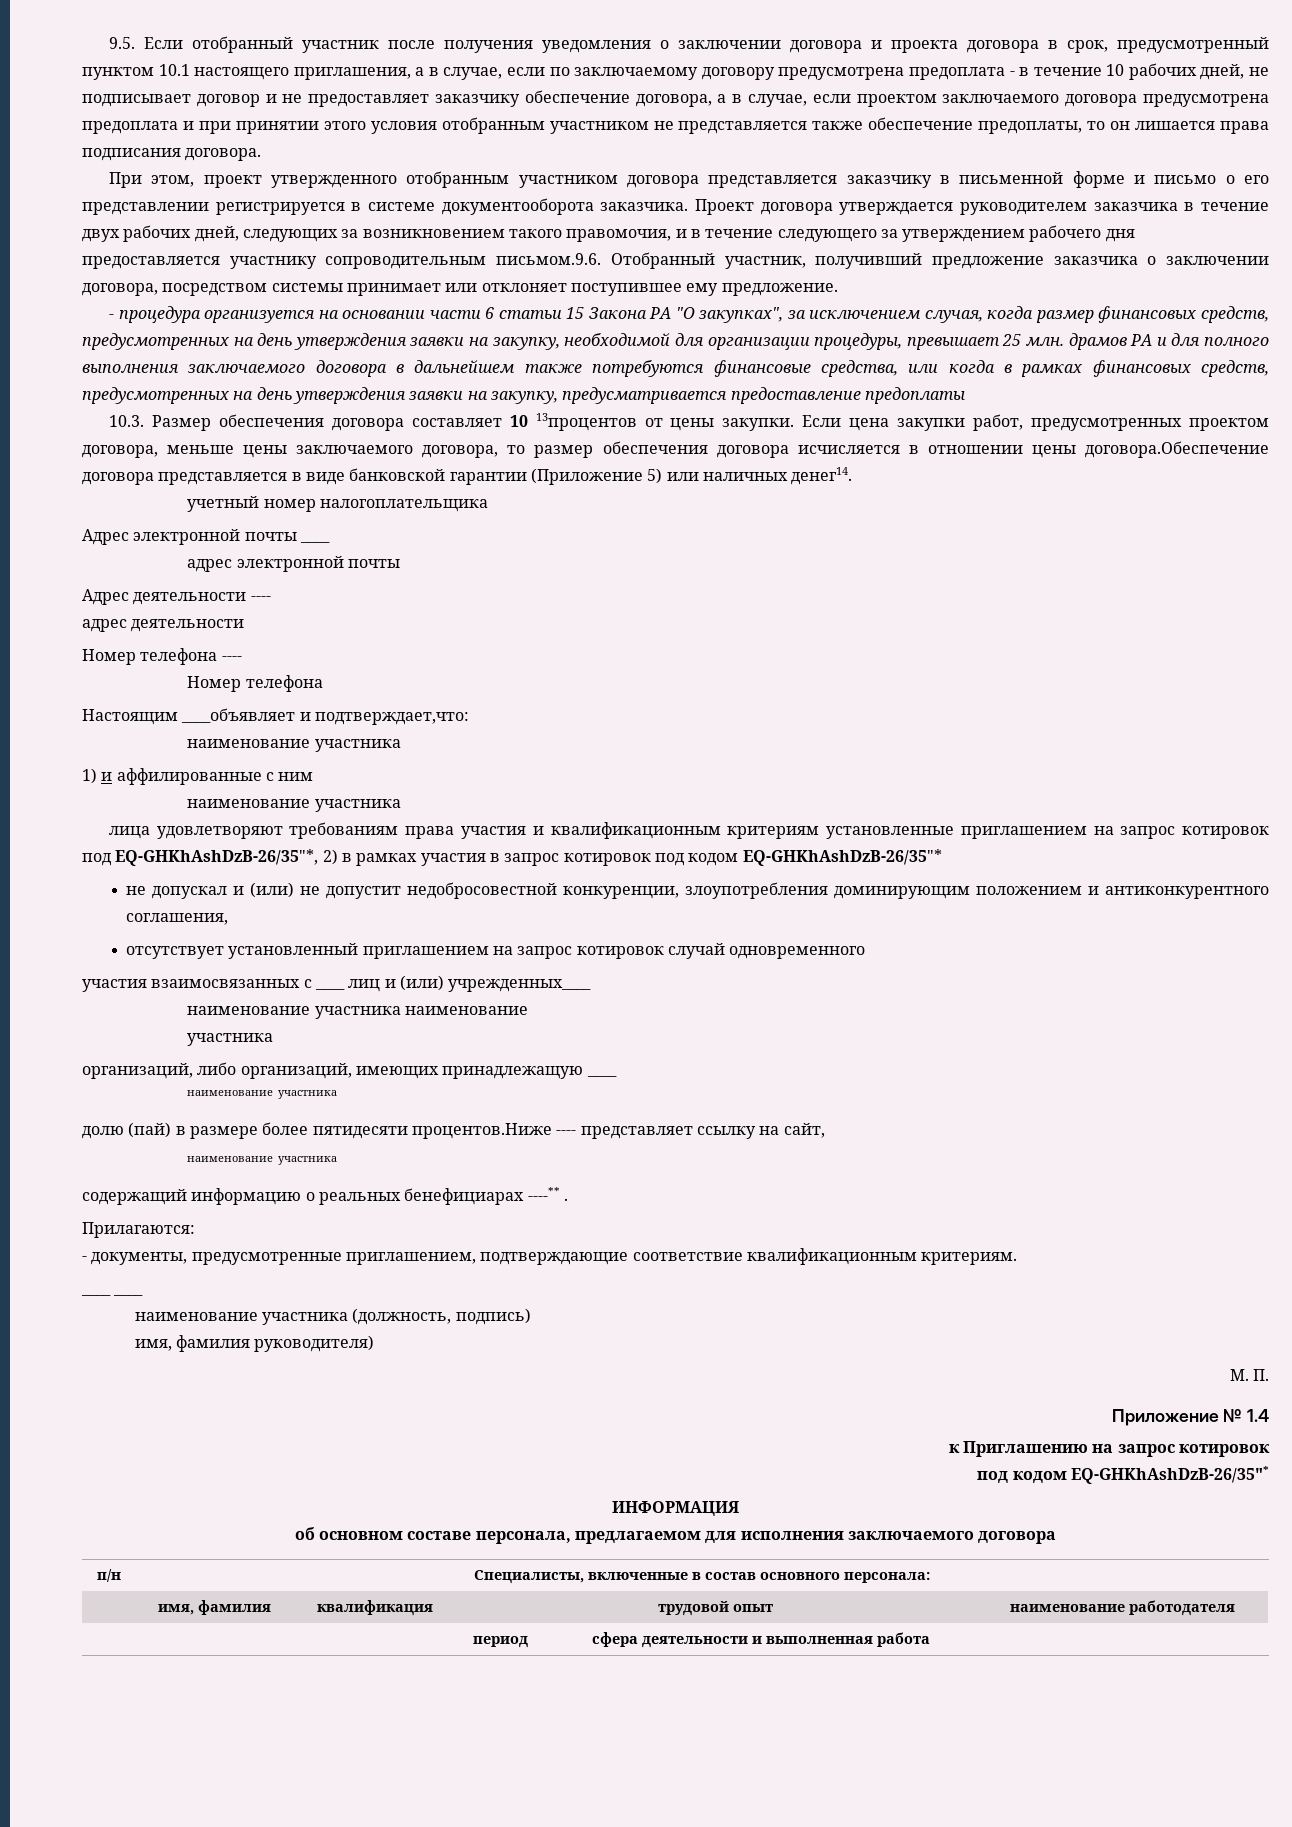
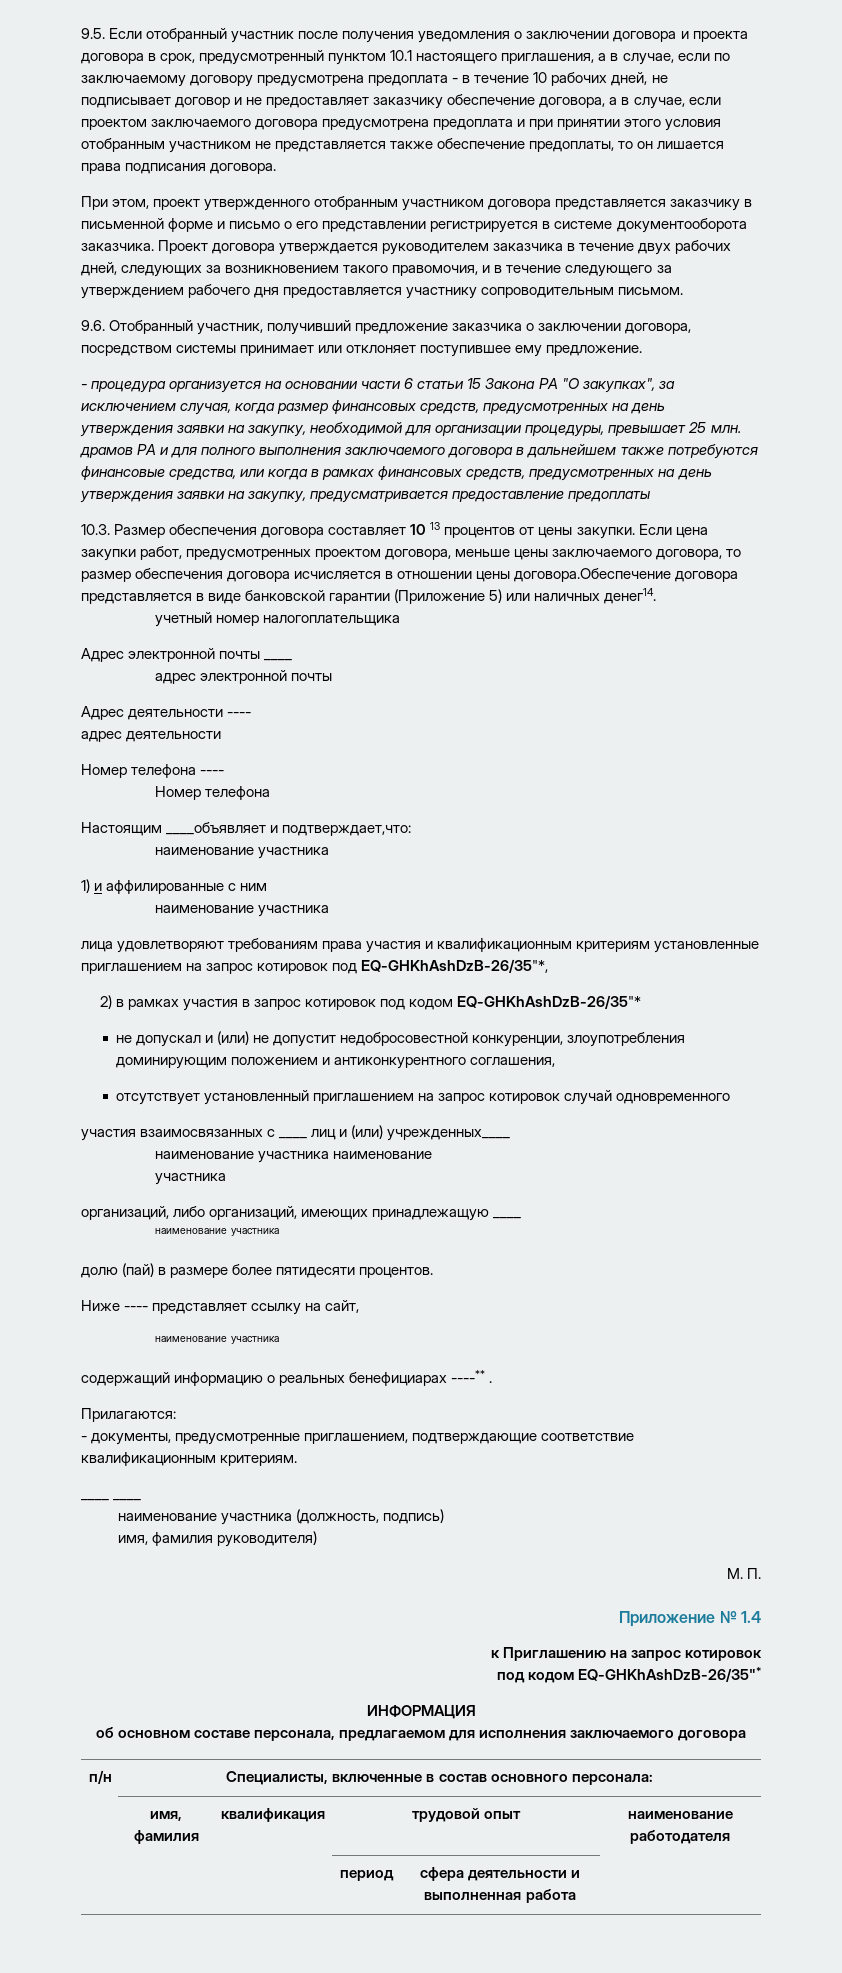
[496,253,602,265] письмом.9.6. -> [618,287,684,295] [81,320,105,331] письмом. // 9.6.
[535,413,637,431] 13процентов -> [430,522,516,538] 13 процентов
(319, 857) none -> (549, 966) //
[411,1123,552,1139] процентов.Ниже -> [359,1267,434,1278] [81,1300,120,1311] процентов. // Ниже

